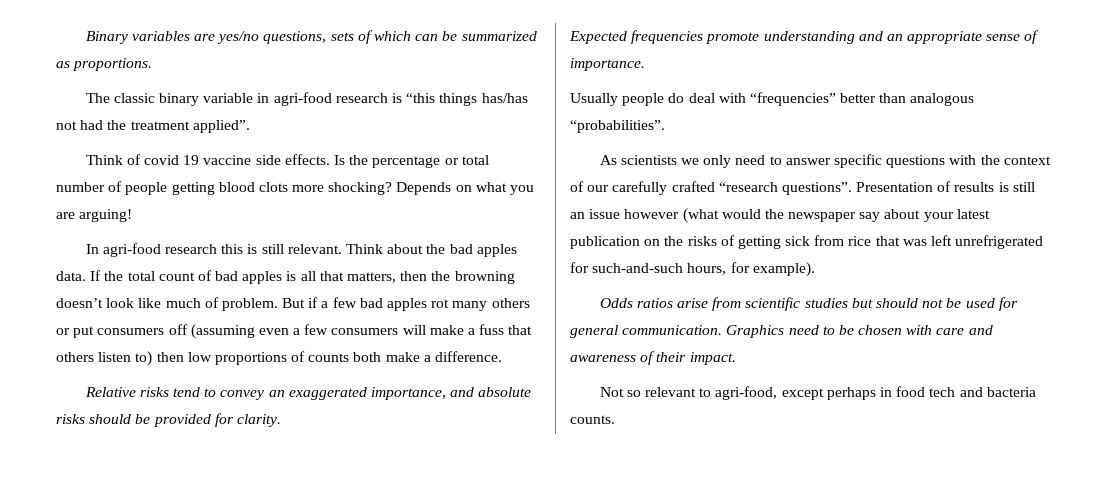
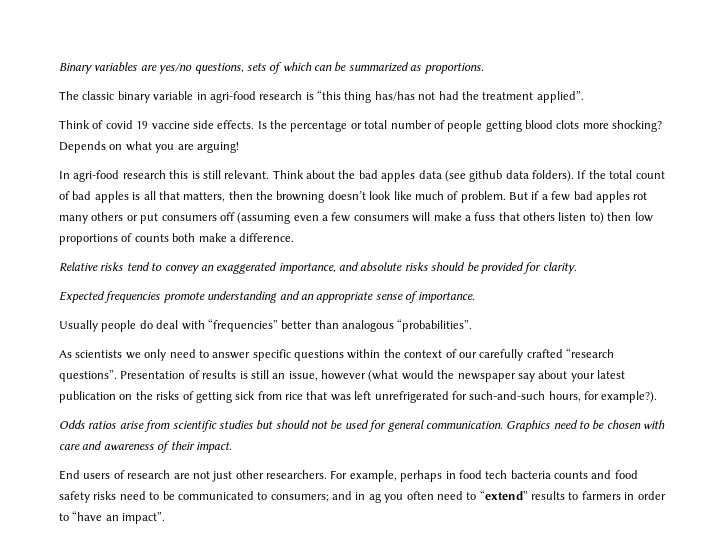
[439,93,478,106] things -> [344,91,372,103] thing
[56,271,86,281] data. -> [418,170,574,182] data (see github data folders).
[949,155,977,165] with -> [347,349,381,359] within
[589,209,621,219] issue -> [288,371,318,381] issue,
[752,262,815,277] example). -> [601,391,658,403] example?).
[599,386,1036,400] [570,415,615,424] Not so relevant to agri-food, except perhaps in food tech and bacteria counts. -> [59,470,638,482] [59,490,666,503] [59,511,166,524] End users of research are not just other researchers. For example, perhaps in food tech bacteria counts and food safety risks need to be communicated to consumers; and in ag you often need to “extend” results to farmers in order to “have an impact”.

